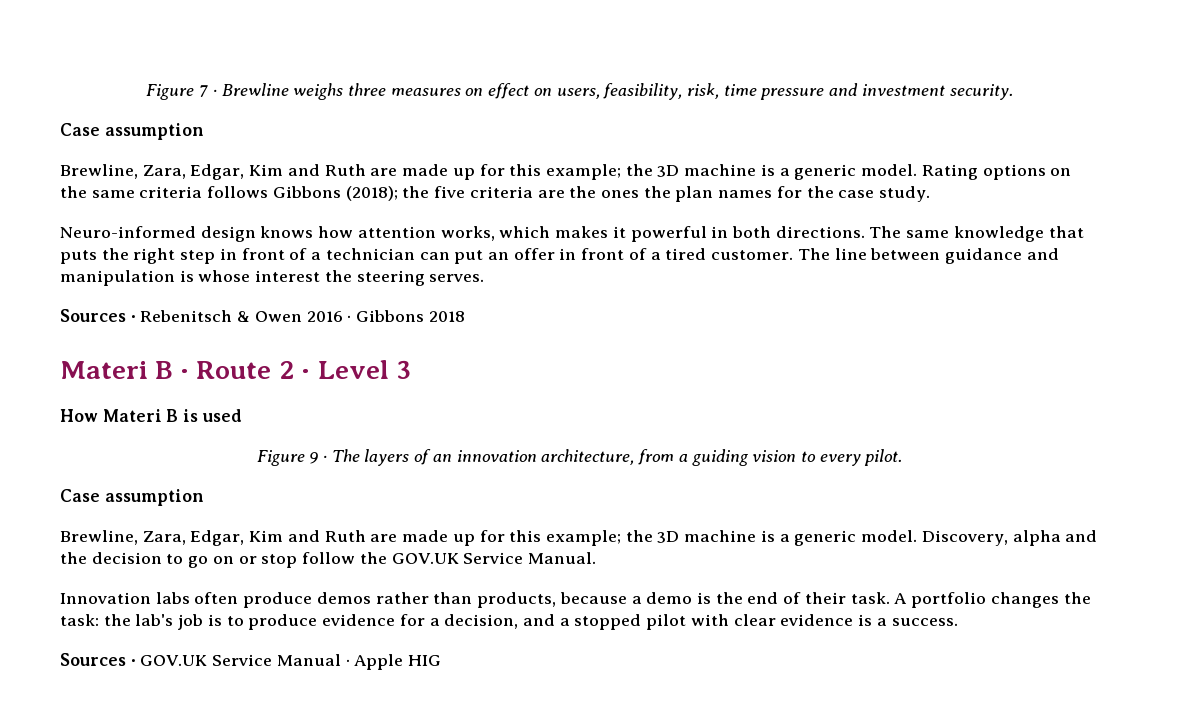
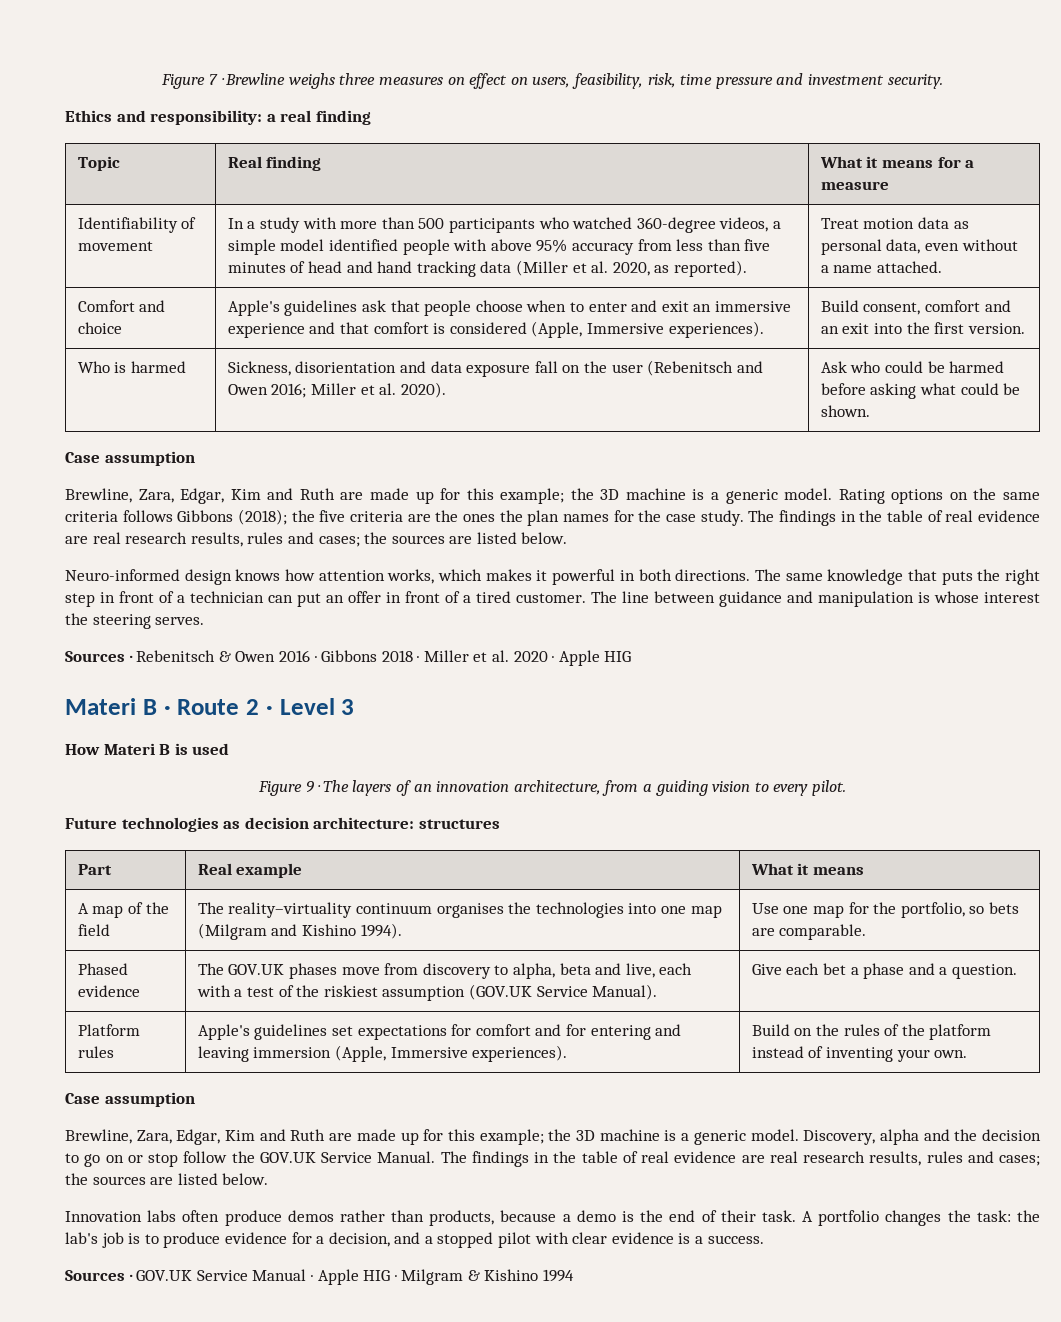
(1013, 92) none -> [65,110,371,125] [77,156,120,171] [227,156,322,171] [819,156,975,168] [820,181,889,190] [77,217,197,233] [77,241,153,251] [227,217,781,233] [227,239,771,255] [227,260,747,277] [820,217,969,229] [820,239,1018,255] [820,261,943,273] [77,300,166,312] [77,322,122,334] [227,300,791,316] [227,321,764,338] [820,300,1011,315] [820,322,1025,334] [77,361,187,373] [227,360,763,377] [227,382,446,398] [820,361,1005,373] [820,383,1021,399] [820,405,870,417] // Ethics and responsibility: a real finding // Topic | Real finding | What it means for a measure // Identifiability of movement | In a study with more than 500 participants who watched 360-degree videos, a simple model identified people with above 95% accuracy from less than five minutes of head and hand tracking data (Miller et al. 2020, as reported). | Treat motion data as personal data, even without a name attached. // Comfort and choice | Apple's guidelines ask that people choose when to enter and exit an immersive experience and that comfort is considered (Apple, Immersive experiences). | Build consent, comfort and an exit into the first version. // Who is harmed | Sickness, disorientation and data exposure fall on the user (Rebenitsch and Owen 2016; Miller et al. 2020). | Ask who could be harmed before asking what could be shown.
(931, 194) none -> [748,510,1040,526] [65,532,568,547] The findings in the table of real evidence are real research results, rules and cases; the sources are listed below.
(465, 316) none -> [417,650,632,666] · Miller et al. 2020 · Apple HIG
(903, 457) none -> [65,817,500,832] [77,864,112,875] [197,863,303,878] [750,863,865,875] [77,902,169,918] [77,924,110,936] [197,902,722,918] [197,923,402,940] [751,902,1019,918] [751,924,867,940] [77,963,128,975] [77,985,140,997] [197,963,693,979] [196,984,658,1001] [751,963,1017,979] [77,1024,140,1036] [77,1046,114,1058] [197,1024,682,1040] [197,1045,568,1062] [751,1024,992,1040] [751,1046,968,1062] // Future technologies as decision architecture: structures // Part | Real example | What it means // A map of the field | The reality–virtuality continuum organises the technologies into one map (Milgram and Kishino 1994). | Use one map for the portfolio, so bets are comparable. // Phased evidence | The GOV.UK phases move from discovery to alpha, beta and live, each with a test of the riskiest assumption (GOV.UK Service Manual). | Give each bet a phase and a question. // Platform rules | Apple's guidelines set expectations for comfort and for entering and leaving immersion (Apple, Immersive experiences). | Build on the rules of the platform instead of inventing your own.
(596, 558) none -> [440,1151,1040,1167] [65,1173,269,1185] The findings in the table of real evidence are real research results, rules and cases; the sources are listed below.
(442, 660) none -> [394,1269,575,1285] · Milgram & Kishino 1994

